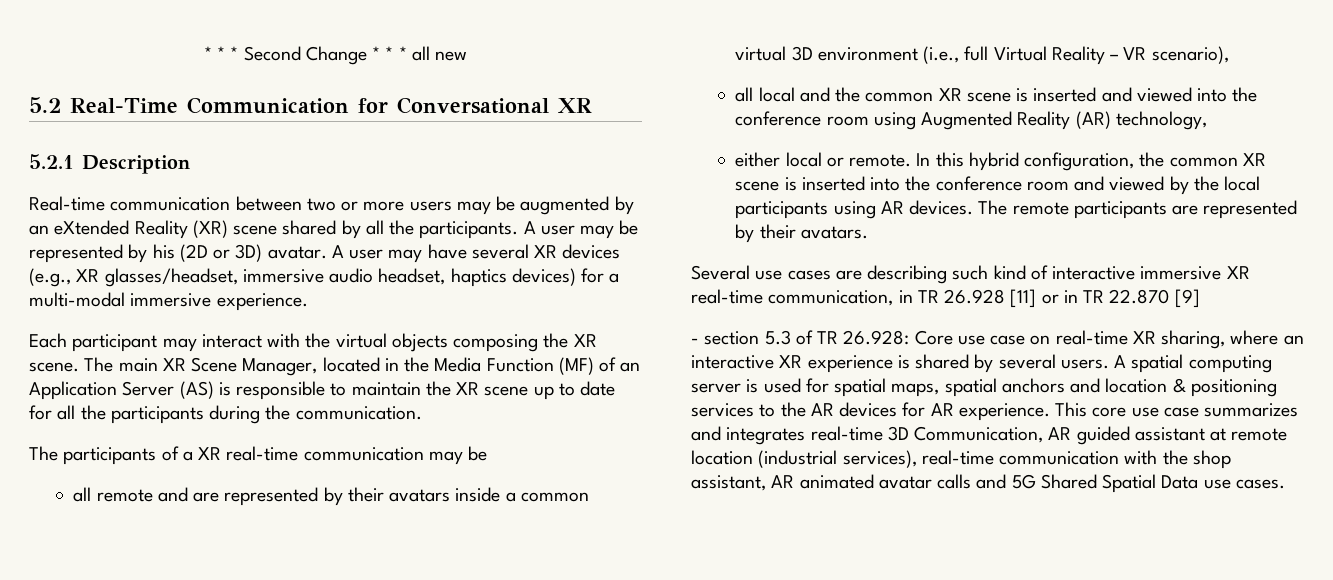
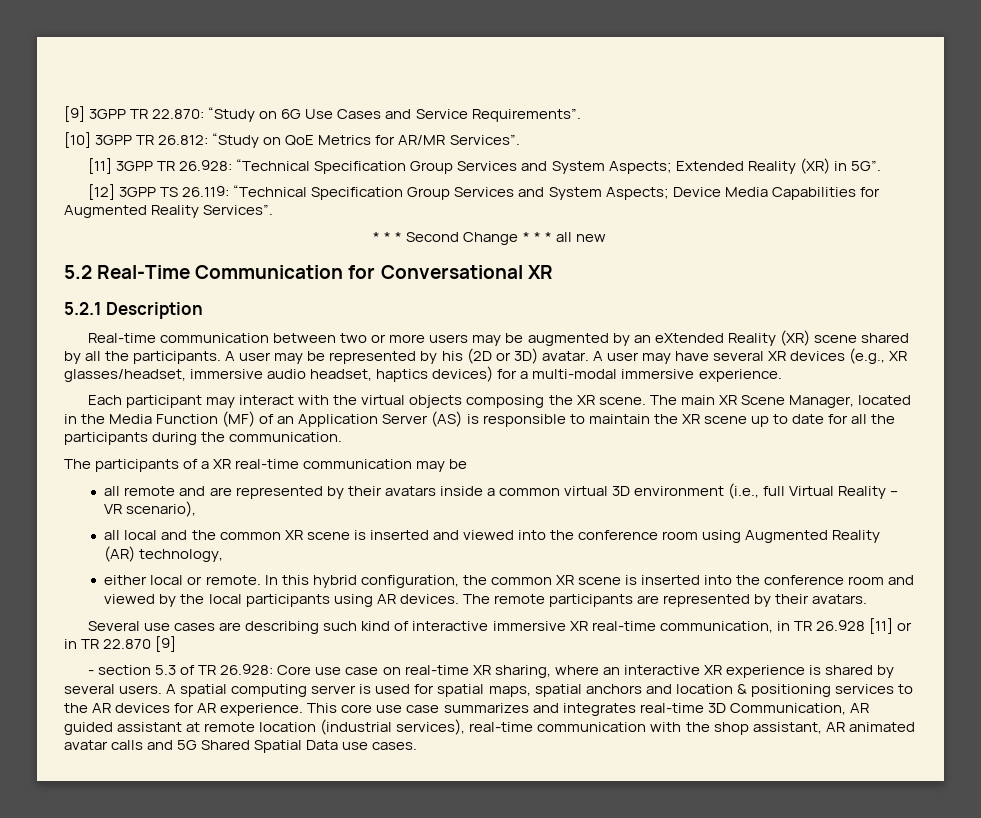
(203, 53) none -> [64,106,581,122] [64,132,520,148] [88,158,881,174] [88,184,880,200] [64,204,274,218] [9] 3GPP TR 22.870: “Study on 6G Use Cases and Service Requirements”. // [10] 3GPP TR 26.812: “Study on QoE Metrics for AR/MR Services”. // [11] 3GPP TR 26.928: “Technical Specification Group Services and System Aspects; Extended Reality (XR) in 5G”. // [12] 3GPP TS 26.119: “Technical Specification Group Services and System Aspects; Device Media Capabilities for Augmented Reality Services”. //

